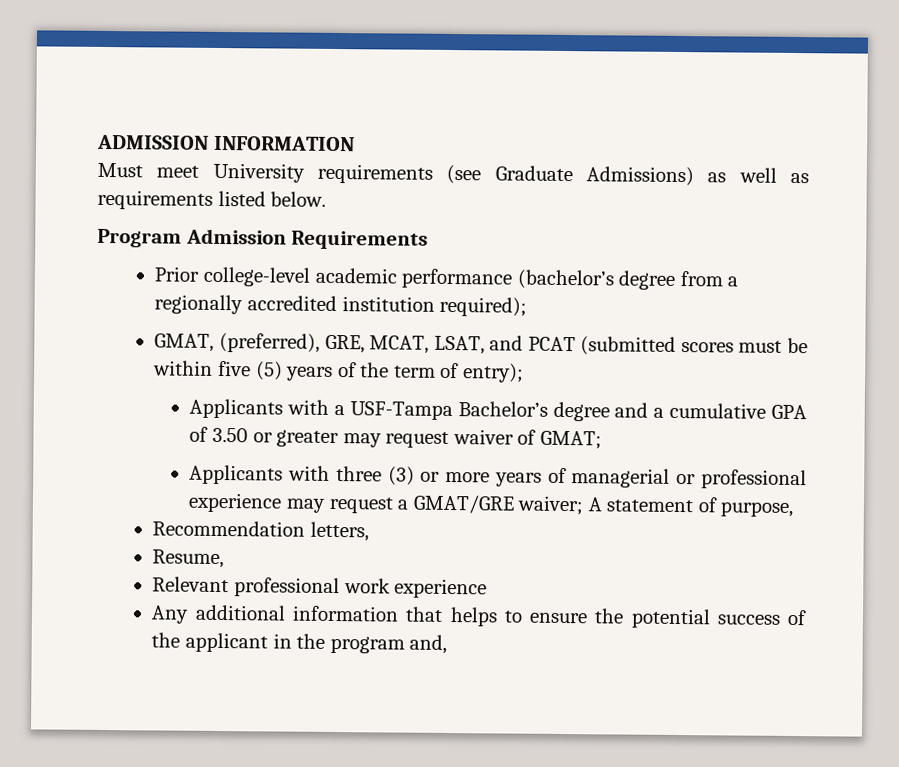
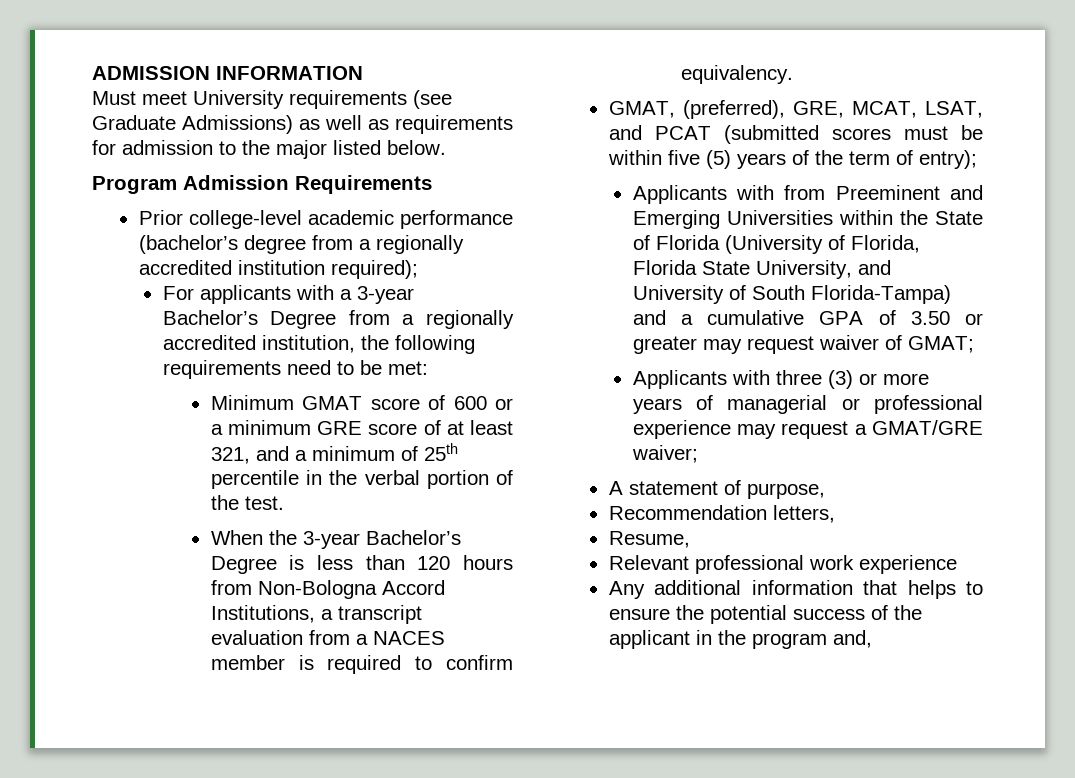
(213, 199) none -> [92,140,327,159] for admission to the major
(528, 306) none -> [162,285,414,304] [162,310,514,329] [162,335,475,354] [162,360,428,379] [210,395,513,410] [210,420,513,435] [210,443,458,464] [210,470,513,489] [210,495,284,510] [210,530,461,549] [210,555,513,574] [210,580,445,599] [210,605,422,624] [210,630,445,645] [210,655,513,674] [680,65,793,84] // For applicants with a 3-year Bachelor’s Degree from a regionally accredited institution, the following requirements need to be met: // Minimum GMAT score of 600 or a minimum GRE score of at least 321, and a minimum of 25th percentile in the verbal portion of the test. // When the 3-year Bachelor’s Degree is less than 120 hours from Non-Bologna Accord Institutions, a transcript evaluation from a NACES member is required to confirm equivalency.
[334,401,610,422] a USF-Tampa Bachelor’s degree -> [784,185,983,200] [632,210,983,229] [632,235,920,254] [632,260,891,279] [632,285,951,304] from Preeminent and Emerging Universities within the State of Florida (University of Florida, Florida State University, and University of South Florida-Tampa)
(585, 505) none -> (698, 454) //

